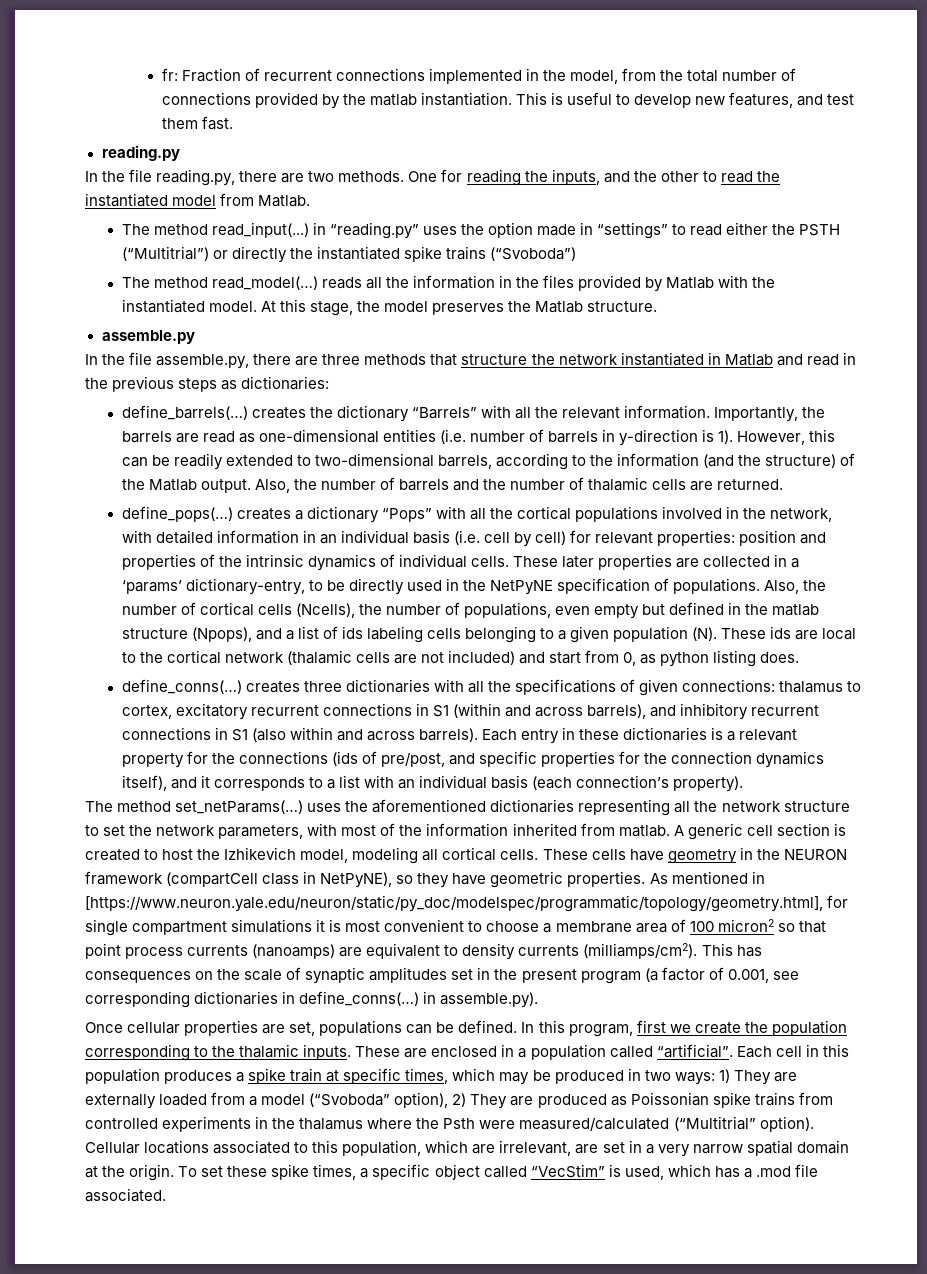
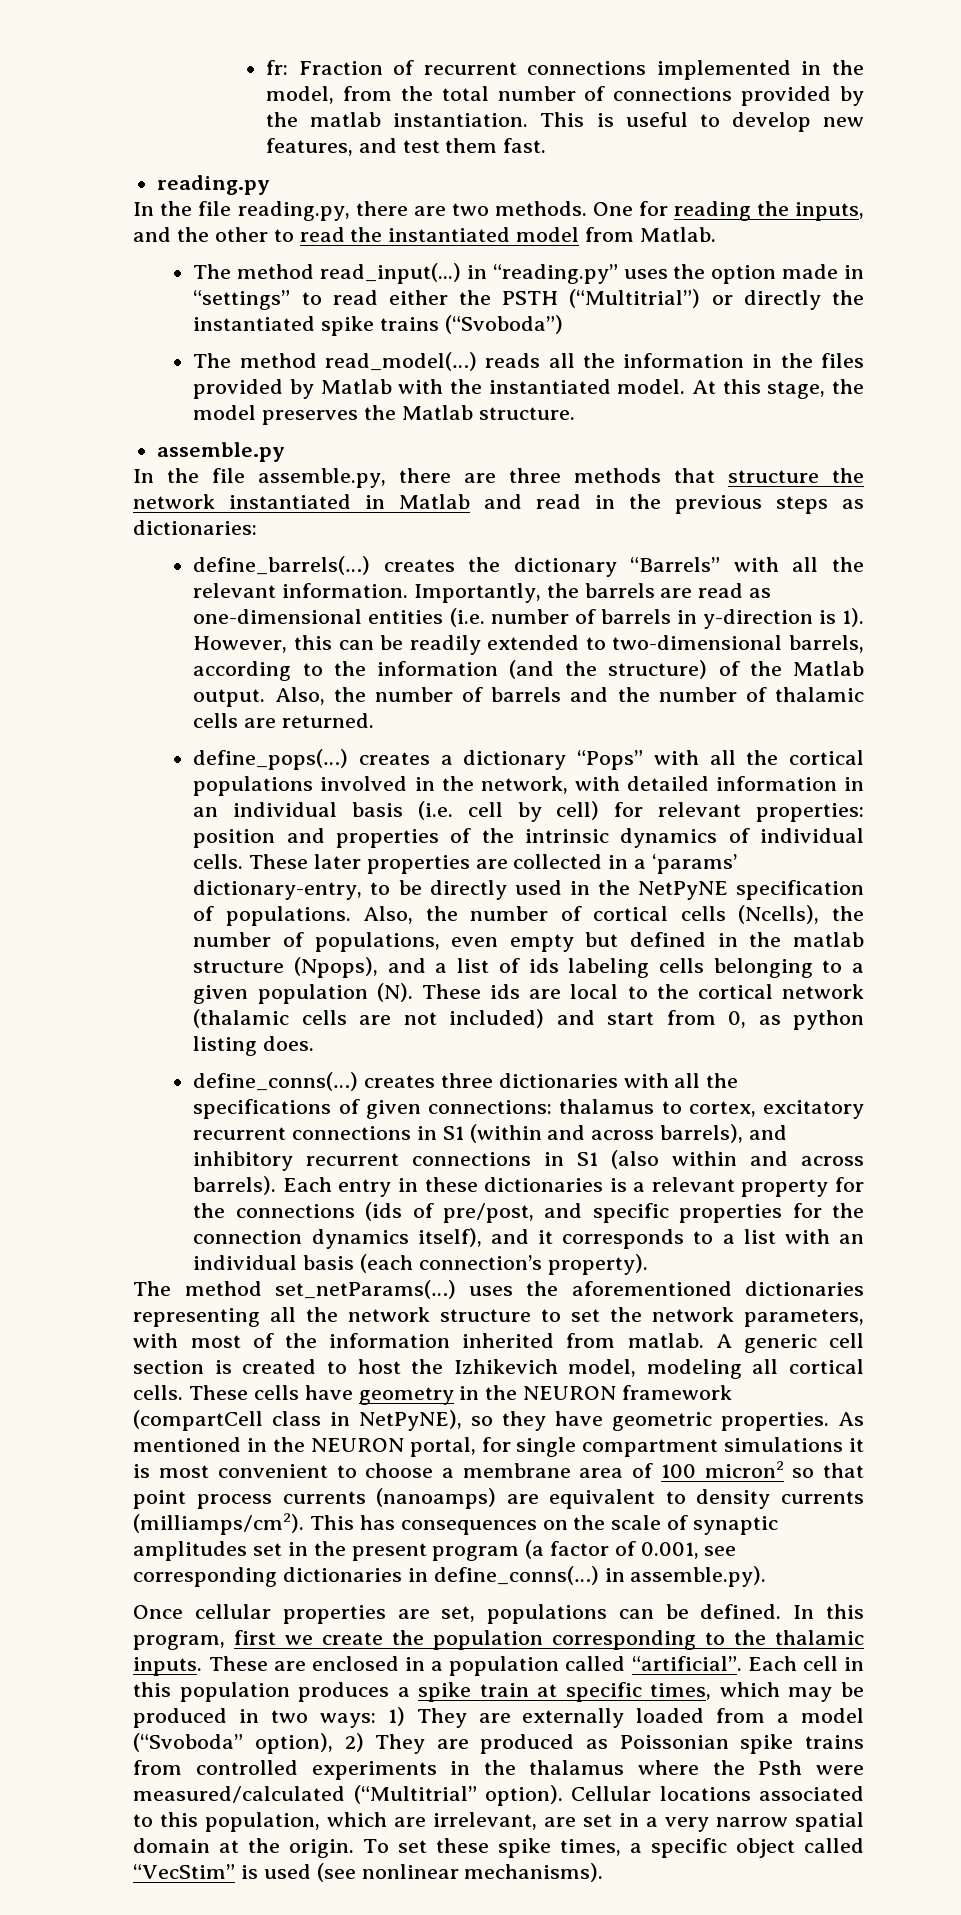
[85,895,824,912] [https://www.neuron.yale.edu/neuron/static/py_doc/modelspec/programmatic/topology/geometry.html], -> [273,1437,476,1457] the NEURON portal,
[624,1164,818,1180] [85,1188,167,1202] used, which has a .mod file associated. -> [263,1863,604,1882] used (see nonlinear mechanisms).

